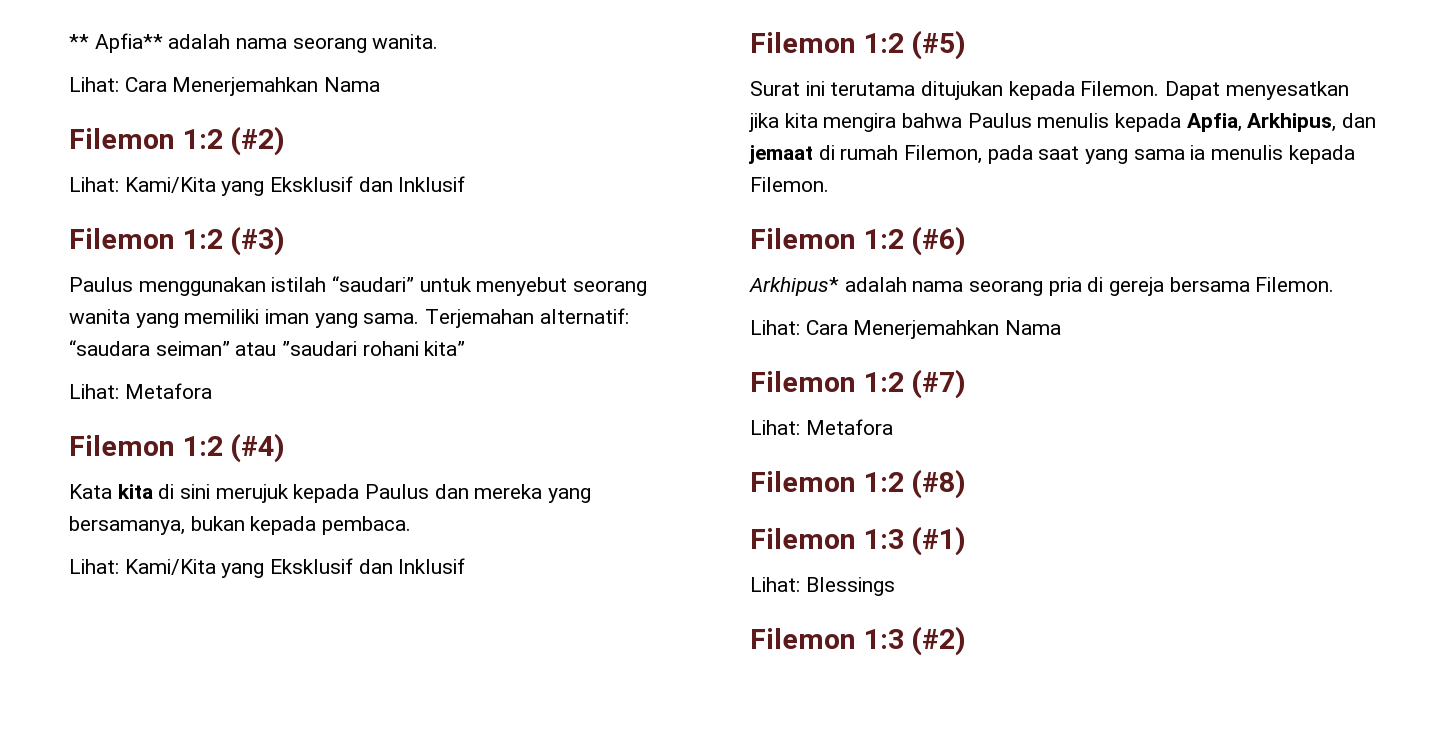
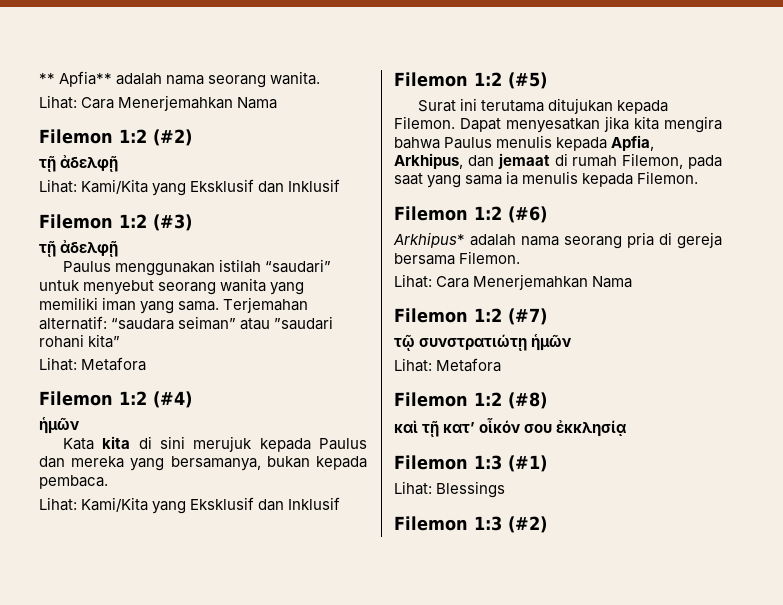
(286, 141) none -> [39,155,119,172] // τῇ ἀδελφῇ
(286, 241) none -> [39,240,119,257] // τῇ ἀδελφῇ
(286, 448) none -> [39,417,79,434] // ἡμῶν
(967, 384) none -> [394,334,572,351] // τῷ συνστρατιώτῃ ἡμῶν
(967, 484) none -> [394,418,627,437] // καὶ τῇ κατ’ οἶκόν σου ἐκκλησίᾳ

